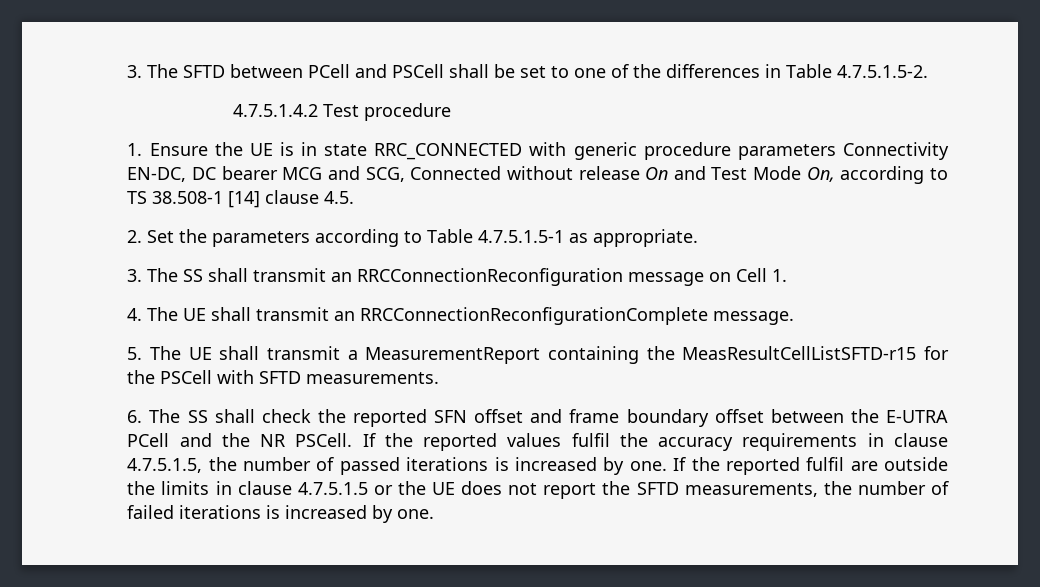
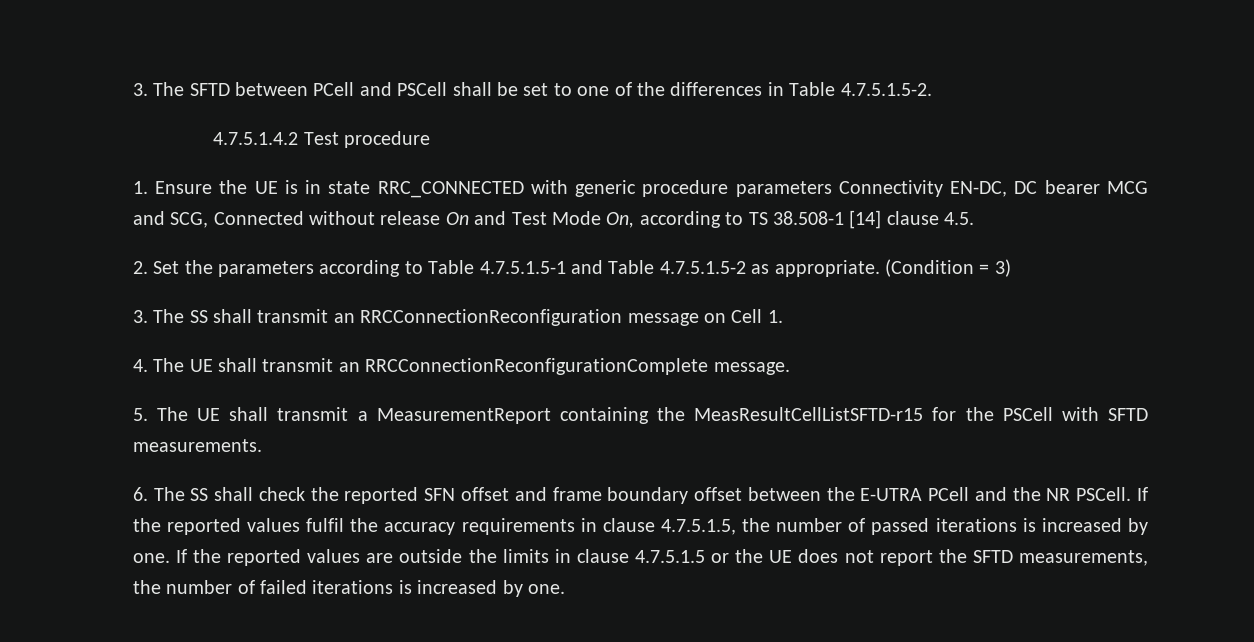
(565, 236) none -> [571,260,746,274] and Table 4.7.5.1.5-2
(699, 238) none -> [885,259,1011,277] (Condition = 3)
[806,457,845,471] fulfil -> [307,549,361,563] values

